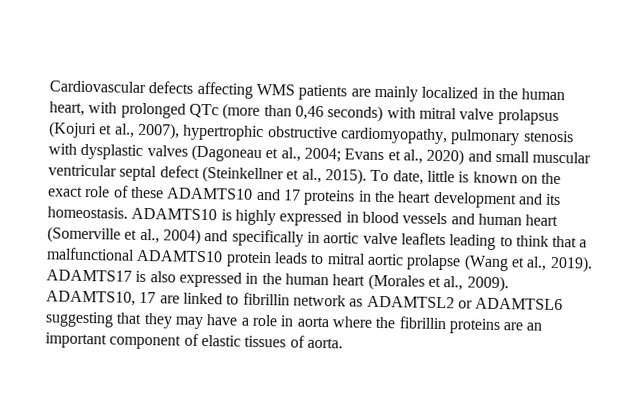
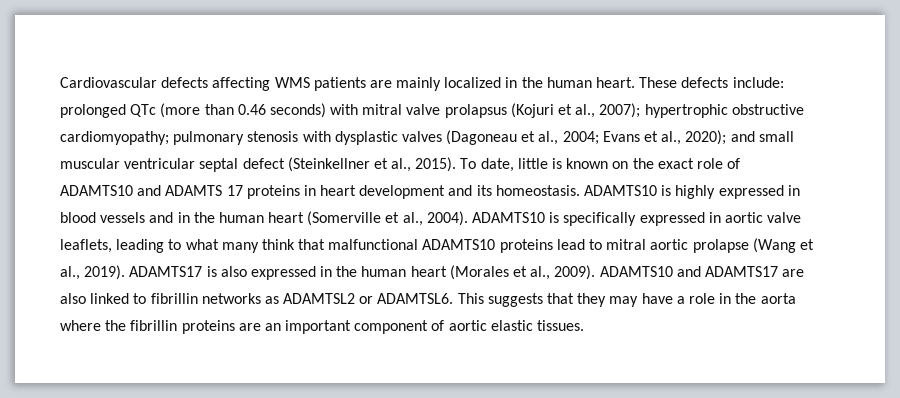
[49,101,118,116] heart, with -> [596,77,784,88] heart. These defects include:
[294,105,324,121] 0,46 -> [237,104,266,115] 0.46
[136,122,180,140] 2007), -> [599,103,641,118] 2007);
[339,127,448,145] cardiomyopathy, -> [60,131,169,145] cardiomyopathy;
[426,148,465,166] 2020) -> [685,130,727,145] 2020);
[129,186,281,201] these ADAMTS10 and -> [60,185,223,196] ADAMTS10 and ADAMTS
[373,190,395,203] the -> (316, 190) none
(475, 219) none -> [177,212,215,223] in the
[162,228,304,247] 2004) and specifically -> [426,211,705,226] 2004). ADAMTS10 is specifically expressed
[400,232,446,246] leaflets -> [60,239,112,253] leaflets,
(513, 241) none -> [185,239,259,253] what many
[579,239,588,248] a -> (326, 244) none
[225,251,308,268] protein leads -> [499,239,585,253] proteins lead
[46,290,180,306] ADAMTS10, 17 are -> [599,266,805,277] [60,293,86,304] ADAMTS10 and ADAMTS17 are also
[292,294,346,307] network -> [201,293,261,304] networks
[475,297,564,311] [45,311,114,328] ADAMTSL6 suggesting -> [377,293,543,307] ADAMTSL6. This suggests
(295, 321) none -> [735,293,757,304] the
[200,334,343,349] elastic tissues of aorta. -> [448,320,585,331] aortic elastic tissues.

